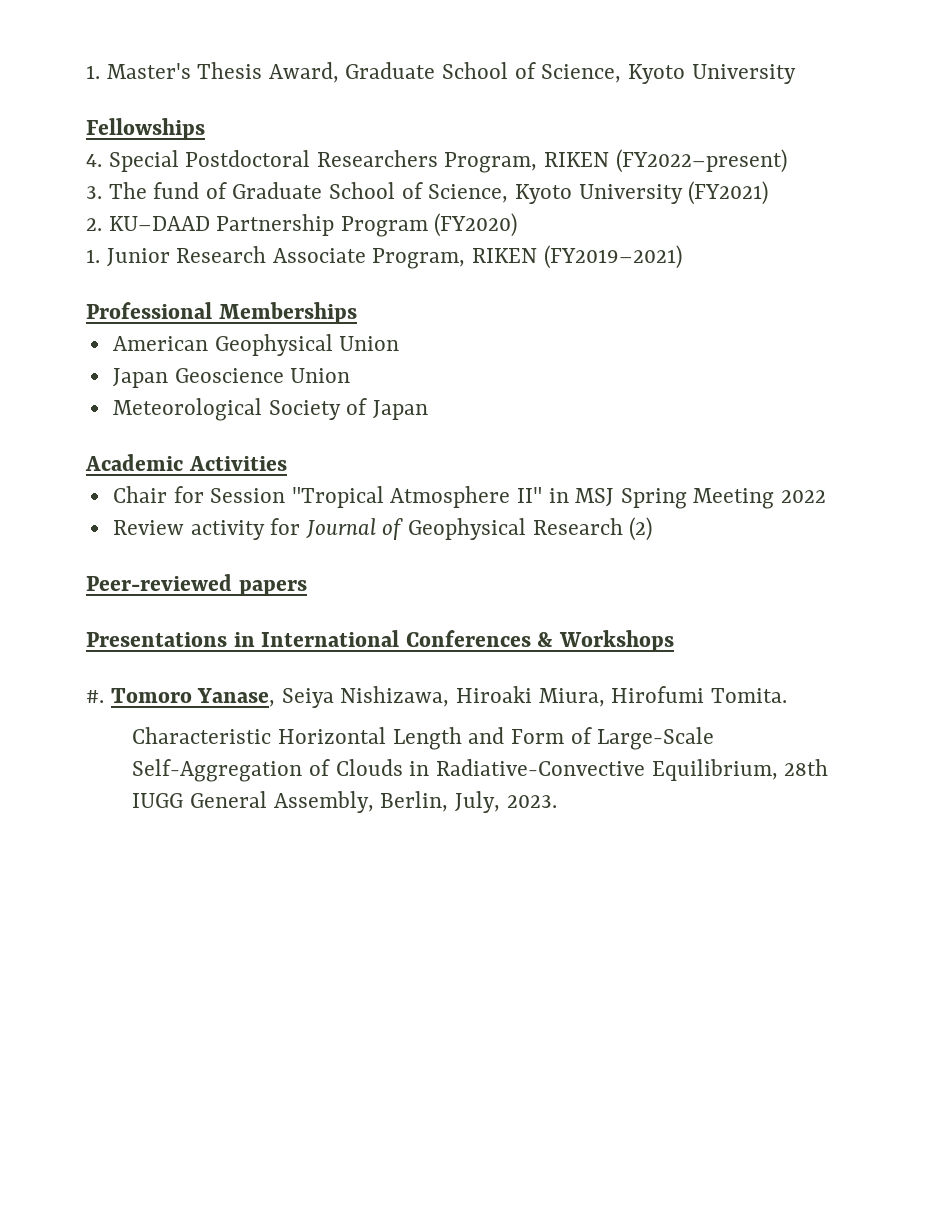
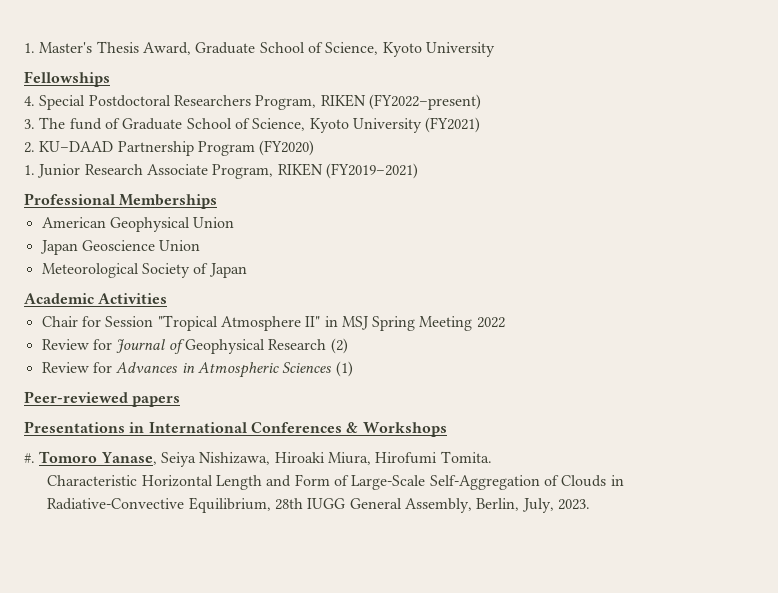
[190,520,265,540] activity -> (89, 344) none
(653, 529) none -> [41,361,353,378] // Review for Advances in Atmospheric Sciences (1)

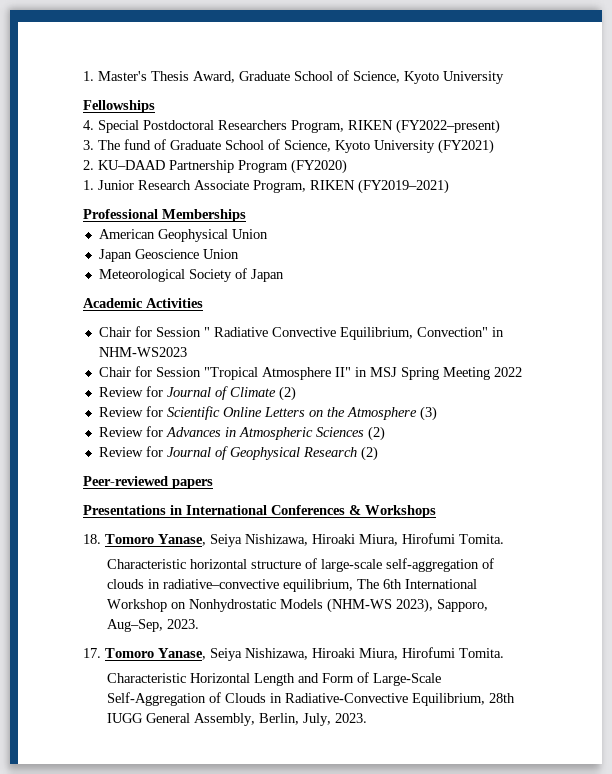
(168, 298) none -> [98,326,504,340] [98,347,187,357] // Chair for Session " Radiative Convective Equilibrium, Convection" in NHM-WS2023
[184,338,348,354] Geophysical Research (2) -> [229,386,296,401] [98,406,437,421] Climate (2) // Review for Scientific Online Letters on the Atmosphere (3)
[335,361,353,377] (1) -> [367,426,385,441] [98,446,378,461] (2) // Review for Journal of Geophysical Research (2)
[24,453,35,463] #. -> [83,533,504,547] [107,558,495,572] [107,579,478,592] [107,598,489,613] [107,619,200,632] [83,648,101,658] 18. Tomoro Yanase, Seiya Nishizawa, Hiroaki Miura, Hirofumi Tomita. // Characteristic horizontal structure of large-scale self-aggregation of clouds in radiative–convective equilibrium, The 6th International Workshop on Nonhydrostatic Models (NHM-WS 2023), Sapporo, Aug–Sep, 2023. // 17.

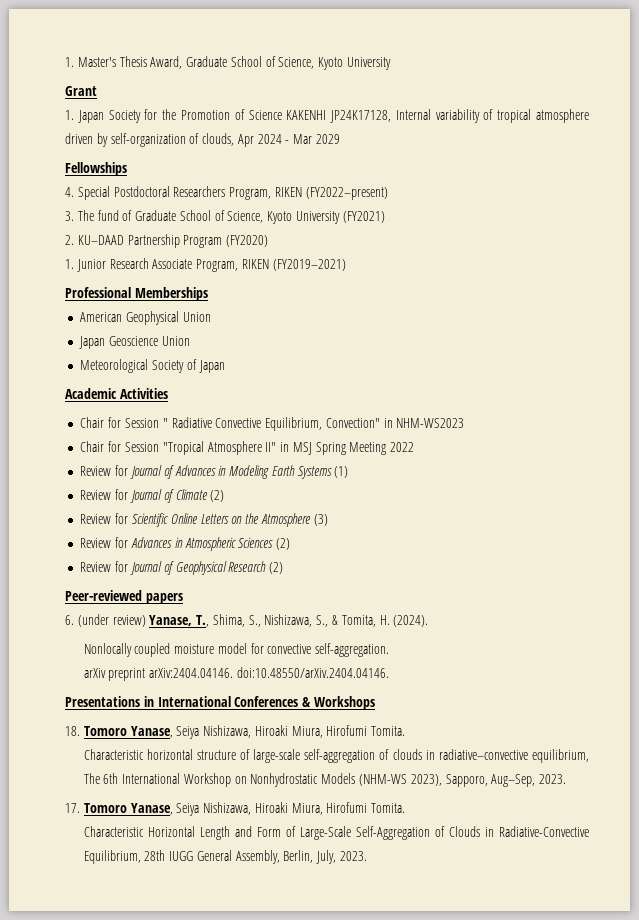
(504, 77) none -> [65,86,97,96] [65,109,589,123] [65,133,341,147] // Grant // 1. Japan Society for the Promotion of Science KAKENHI JP24K17128, Internal variability of tropical atmosphere driven by self-organization of clouds, Apr 2024 - Mar 2029
(522, 372) none -> [80,465,349,479] // Review for Journal of Advances in Modeling Earth Systems (1)
(213, 484) none -> [65,614,429,627] [83,643,390,657] [83,667,389,681] // 6. (under review) Yanase, T., Shima, S., Nishizawa, S., & Tomita, H. (2024). // Nonlocally coupled moisture model for convective self-aggregation. // arXiv preprint arXiv:2404.04146. doi:10.48550/arXiv.2404.04146.

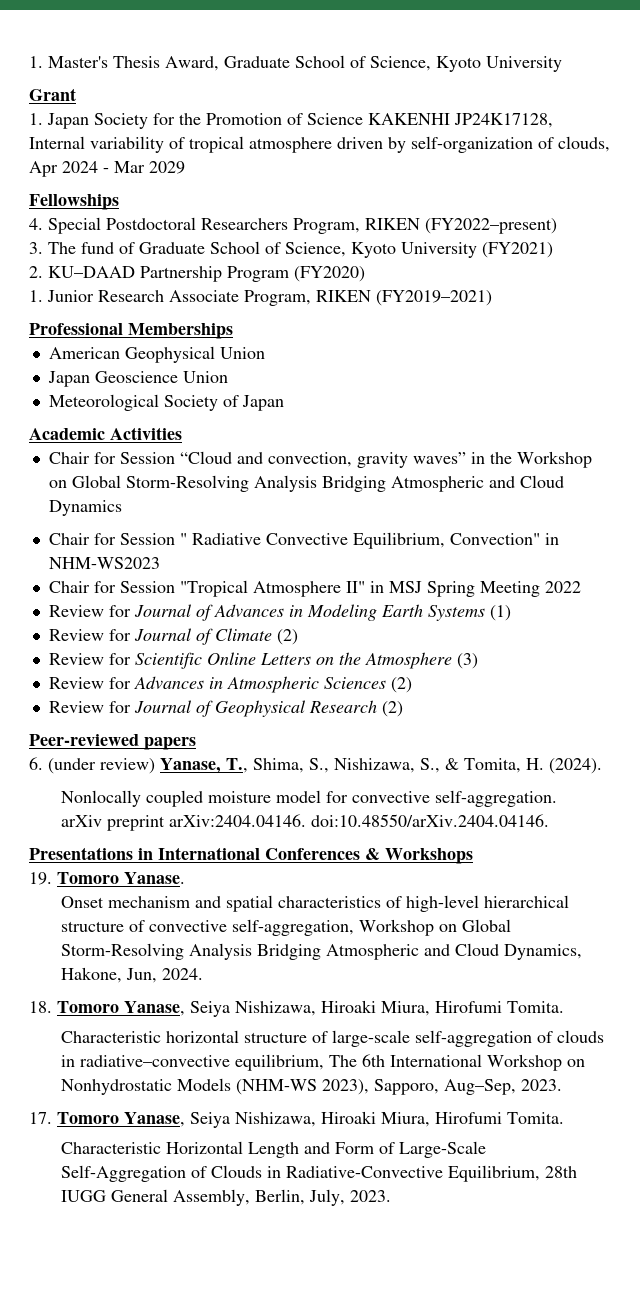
(168, 393) none -> [48,451,592,468] [48,475,564,492] [48,500,122,516] // Chair for Session “Cloud and convection, gravity waves” in the Workshop on Global Storm-Resolving Analysis Bridging Atmospheric and Cloud Dynamics
(375, 703) none -> [29,872,185,885] [60,895,569,912] [60,919,511,936] [60,943,582,960] [60,967,203,983] // 19. Tomoro Yanase. // Onset mechanism and spatial characteristics of high-level hierarchical structure of convective self-aggregation, Workshop on Global Storm-Resolving Analysis Bridging Atmospheric and Cloud Dynamics, Hakone, Jun, 2024.

